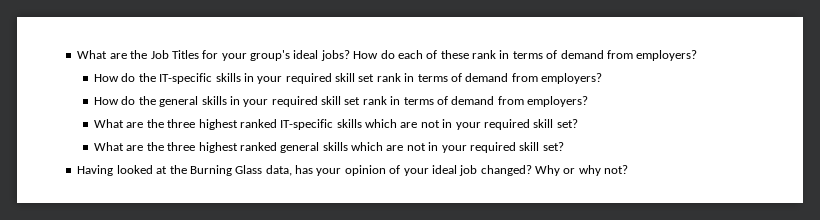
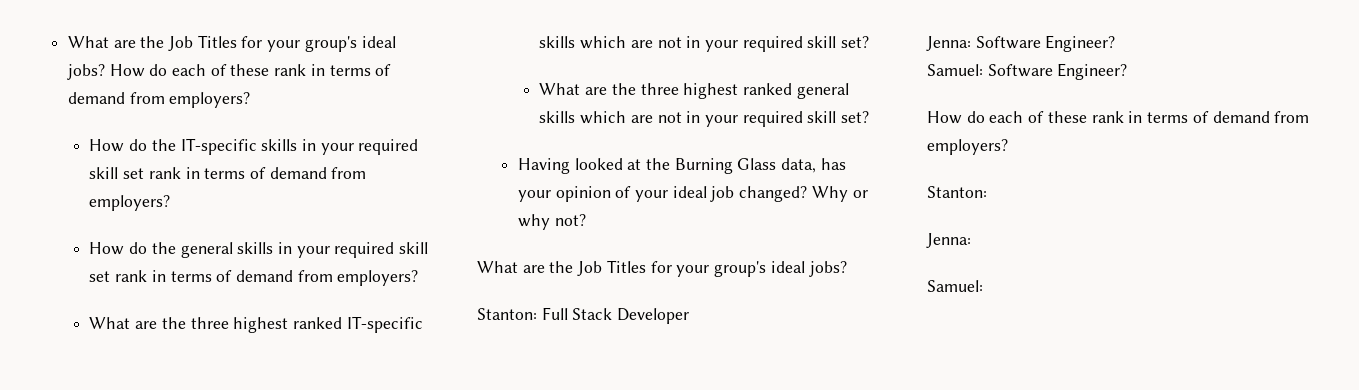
(629, 169) none -> [477,260,847,277] [477,307,690,324] [926,35,1116,52] [927,63,1128,80] [927,111,1310,124] [927,139,1008,155] [927,186,987,198] [926,233,971,248] [927,280,983,292] // What are the Job Titles for your group's ideal jobs? // Stanton: Full Stack Developer // Jenna: Software Engineer? // Samuel: Software Engineer? // How do each of these rank in terms of demand from employers? // Stanton: // Jenna: // Samuel:

